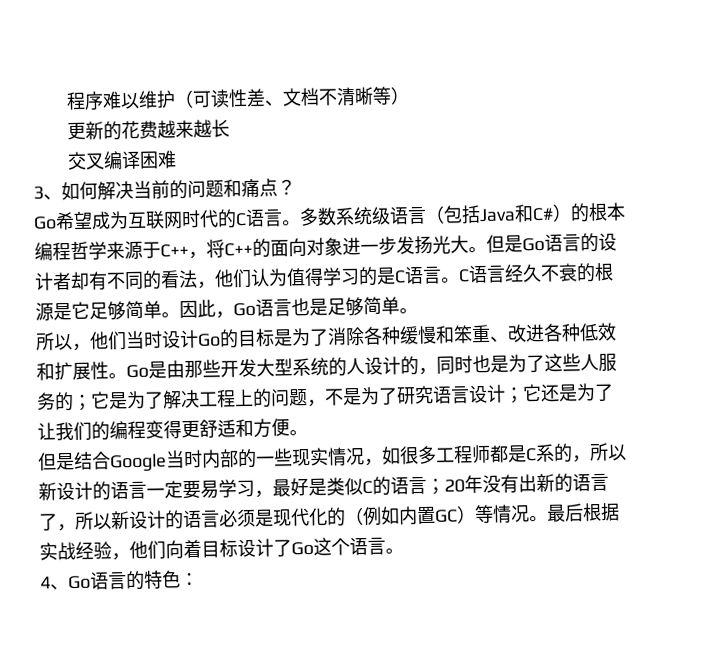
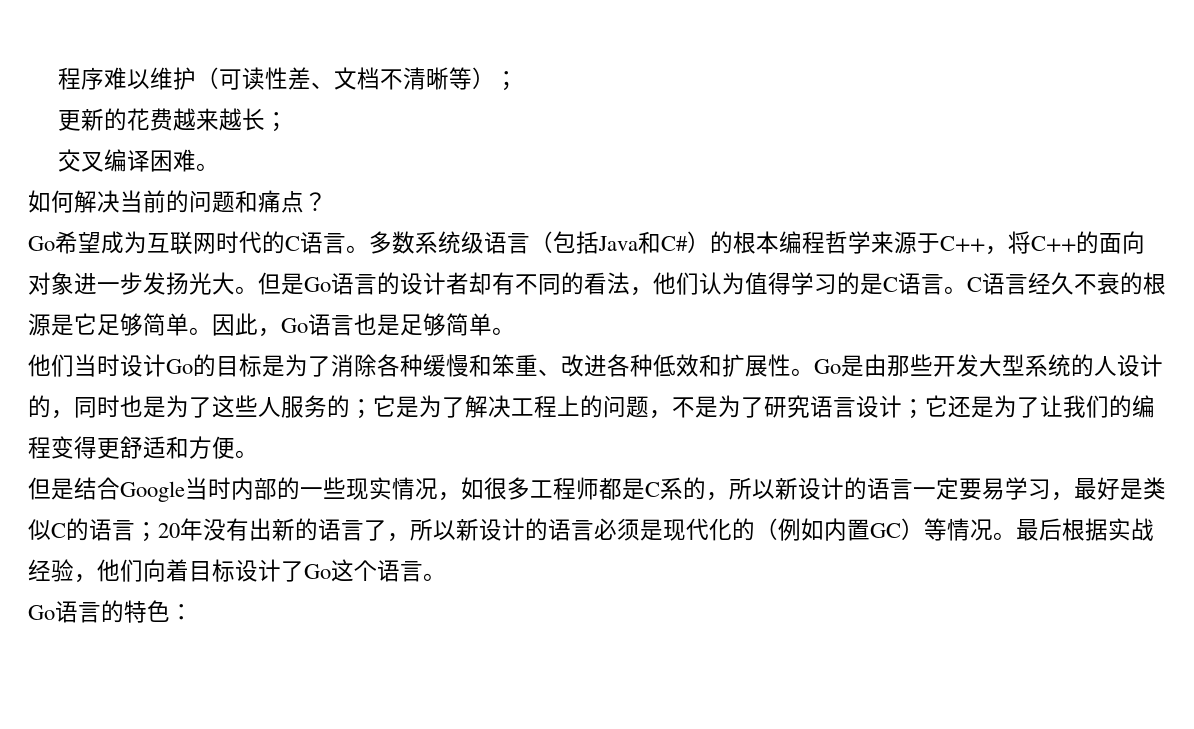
(410, 95) none -> [495,71,519,91] ；
(230, 128) none -> [265,112,289,132] ；
[33,186,62,201] // 3、 -> [196,163,220,171] 。 //
[35,332,91,351] 所以， -> (515, 331) none
[40,576,69,591] 4、 -> (446, 577) none

